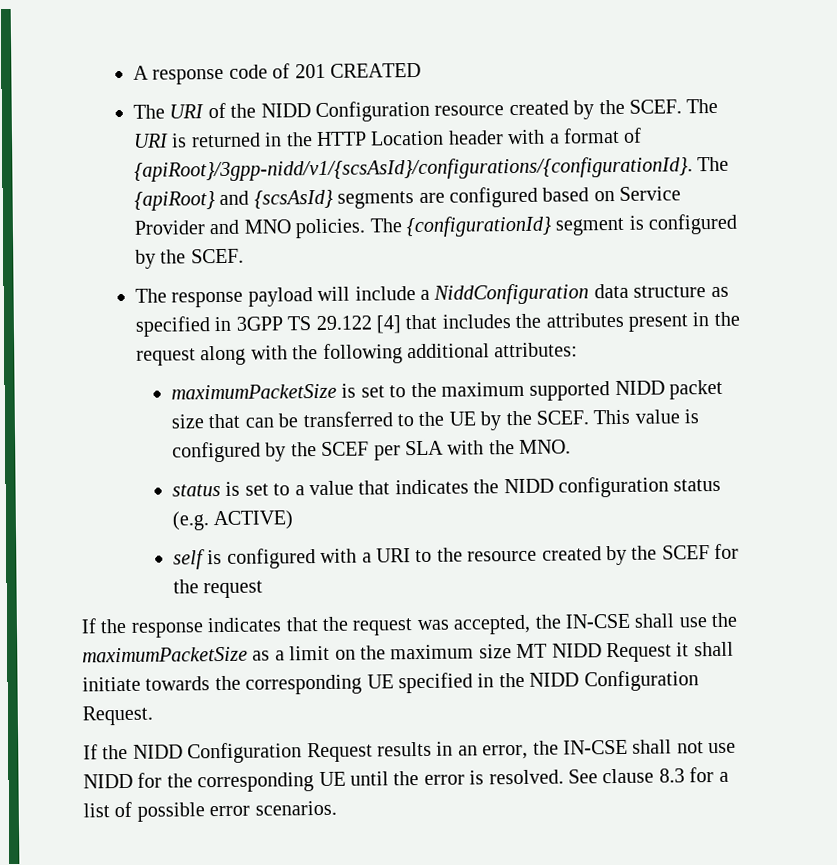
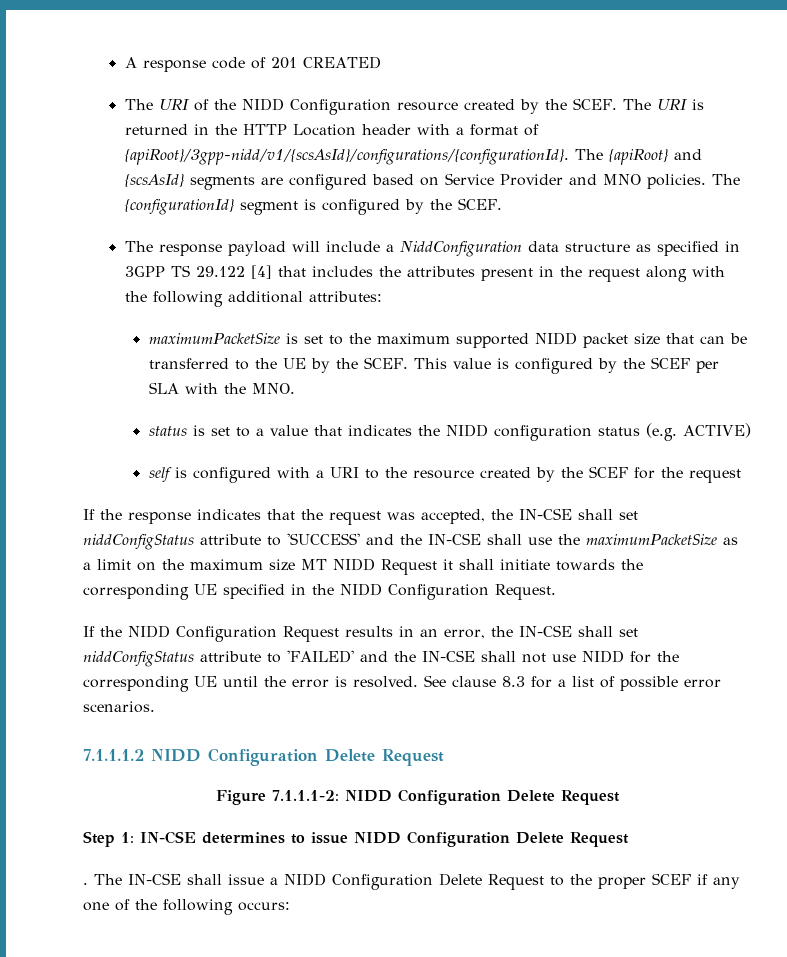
(675, 620) none -> [619,511,638,520] [83,533,522,550] set niddConfigStatus attribute to 'SUCCESS' and the IN-CSE shall
(673, 746) none -> [619,628,638,637] [83,650,516,667] set niddConfigStatus attribute to 'FAILED' and the IN-CSE shall
(337, 808) none -> [83,748,444,766] [215,789,620,805] [83,831,629,847] [83,873,740,890] [83,899,290,915] // 7.1.1.1.2 NIDD Configuration Delete Request // Figure 7.1.1.1-2: NIDD Configuration Delete Request // Step 1: IN-CSE determines to issue NIDD Configuration Delete Request // . The IN-CSE shall issue a NIDD Configuration Delete Request to the proper SCEF if any one of the following occurs:

